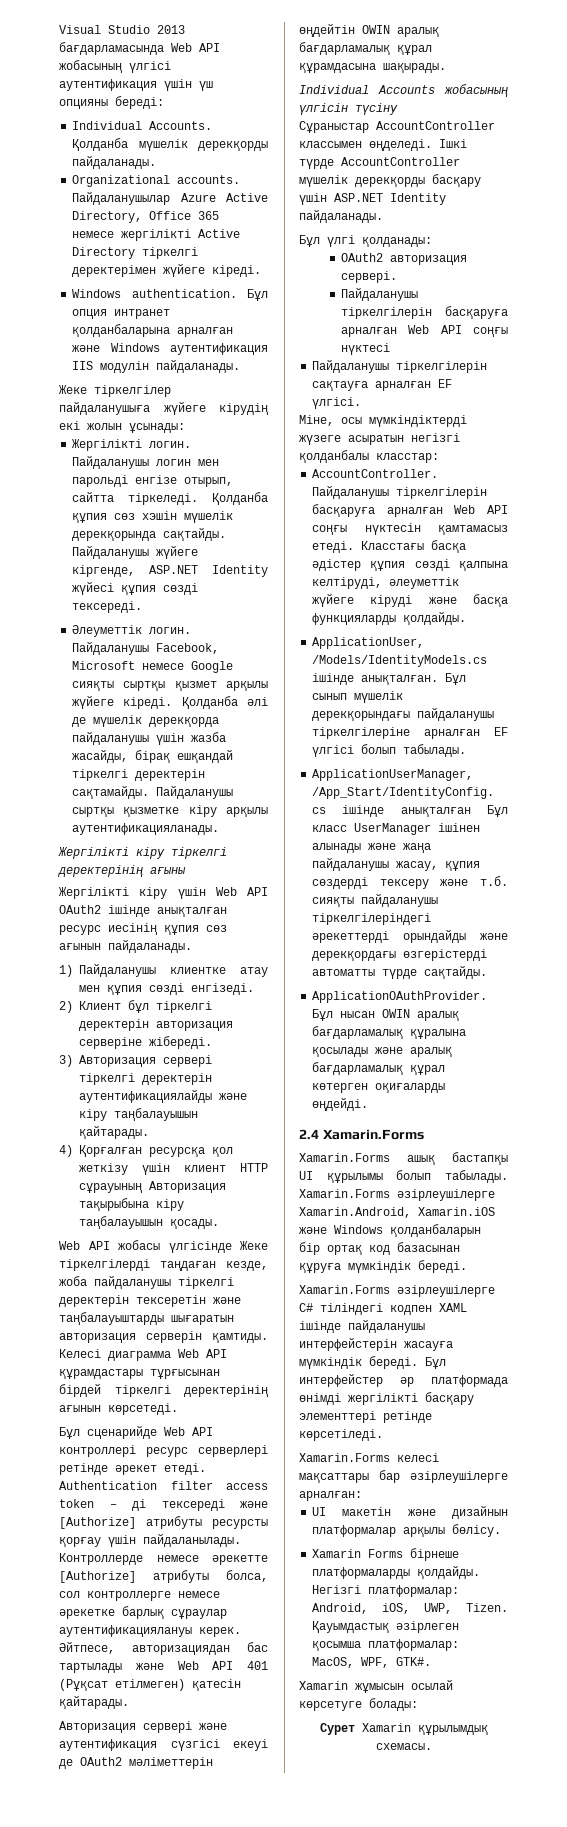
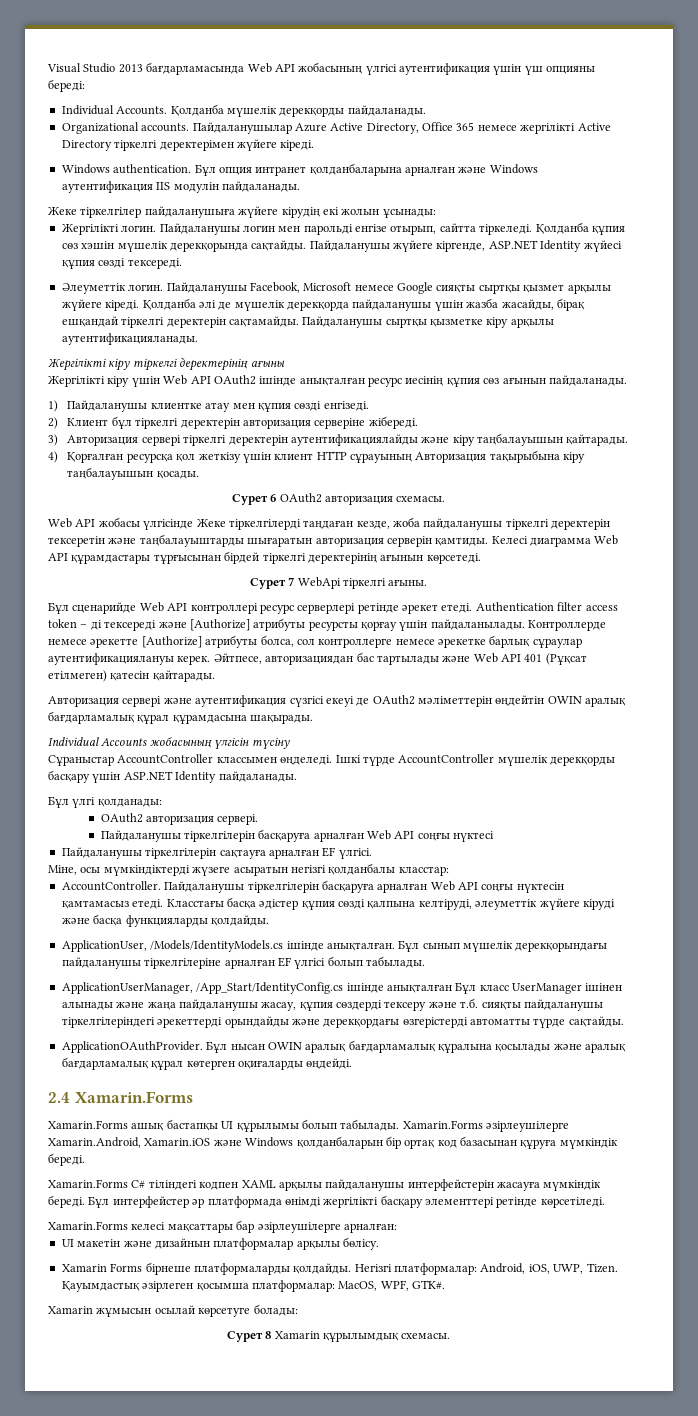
(219, 1224) none -> [231,493,446,505] // Сурет 6 OAuth2 авторизация схемасы.
(178, 1409) none -> [249,577,428,589] // Сурет 7 WebApi тіркелгі ағыны.
[397,1285,495,1297] әзірлеушілерге -> (128, 1183) none
[299,1321,341,1333] ішінде -> [278,1181,322,1191] арқылы
(355, 1729) none -> [265,1331,272,1339] 8

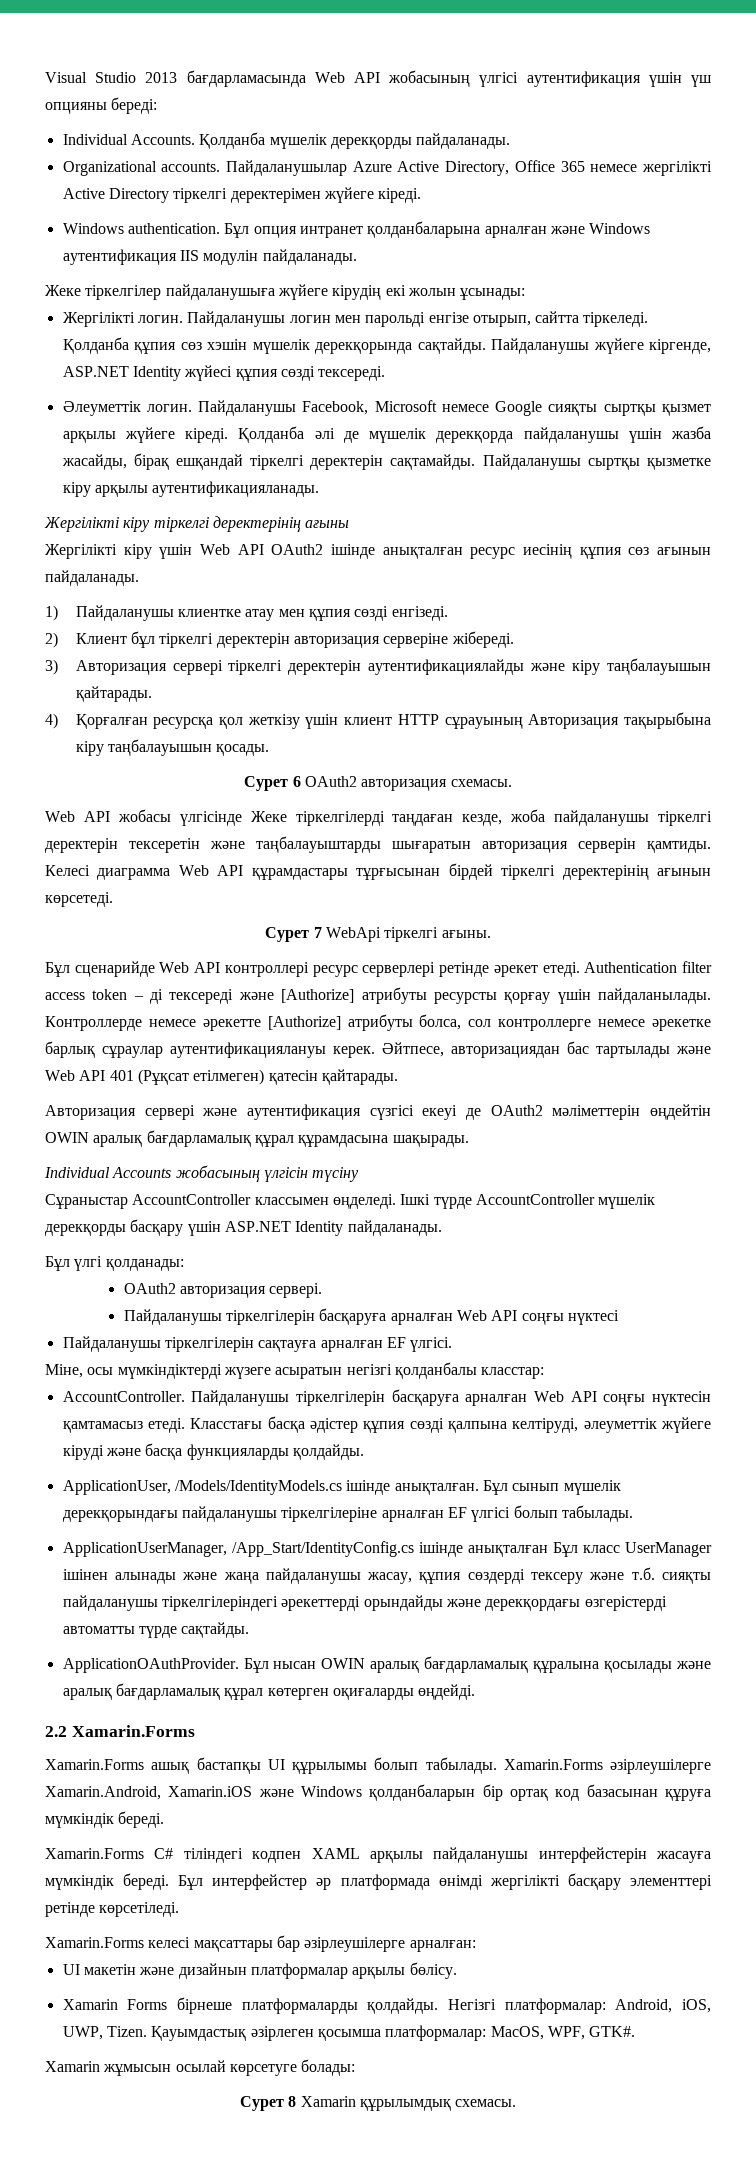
[48,1092,70,1103] 2.4 -> [45,1726,67,1737] 2.2

